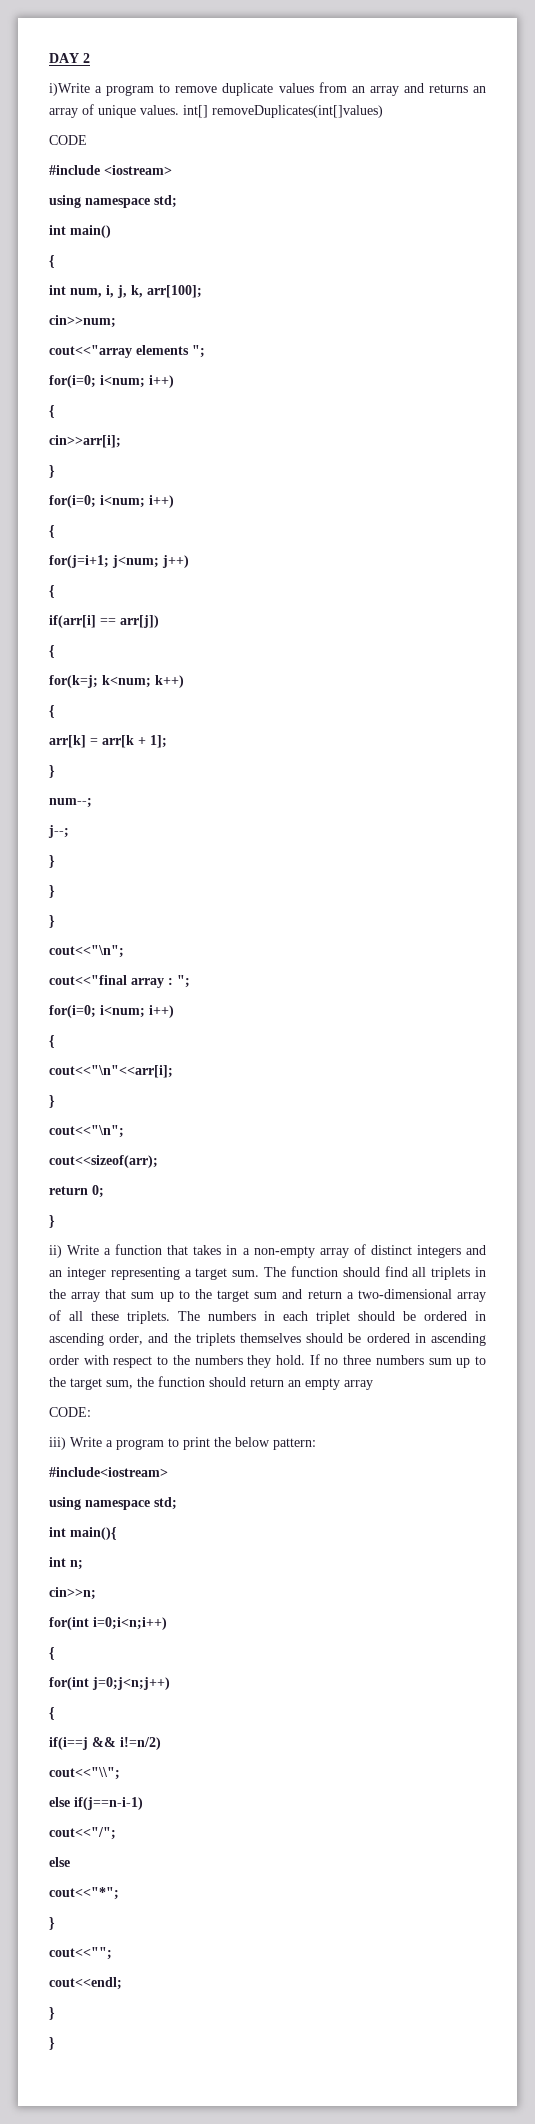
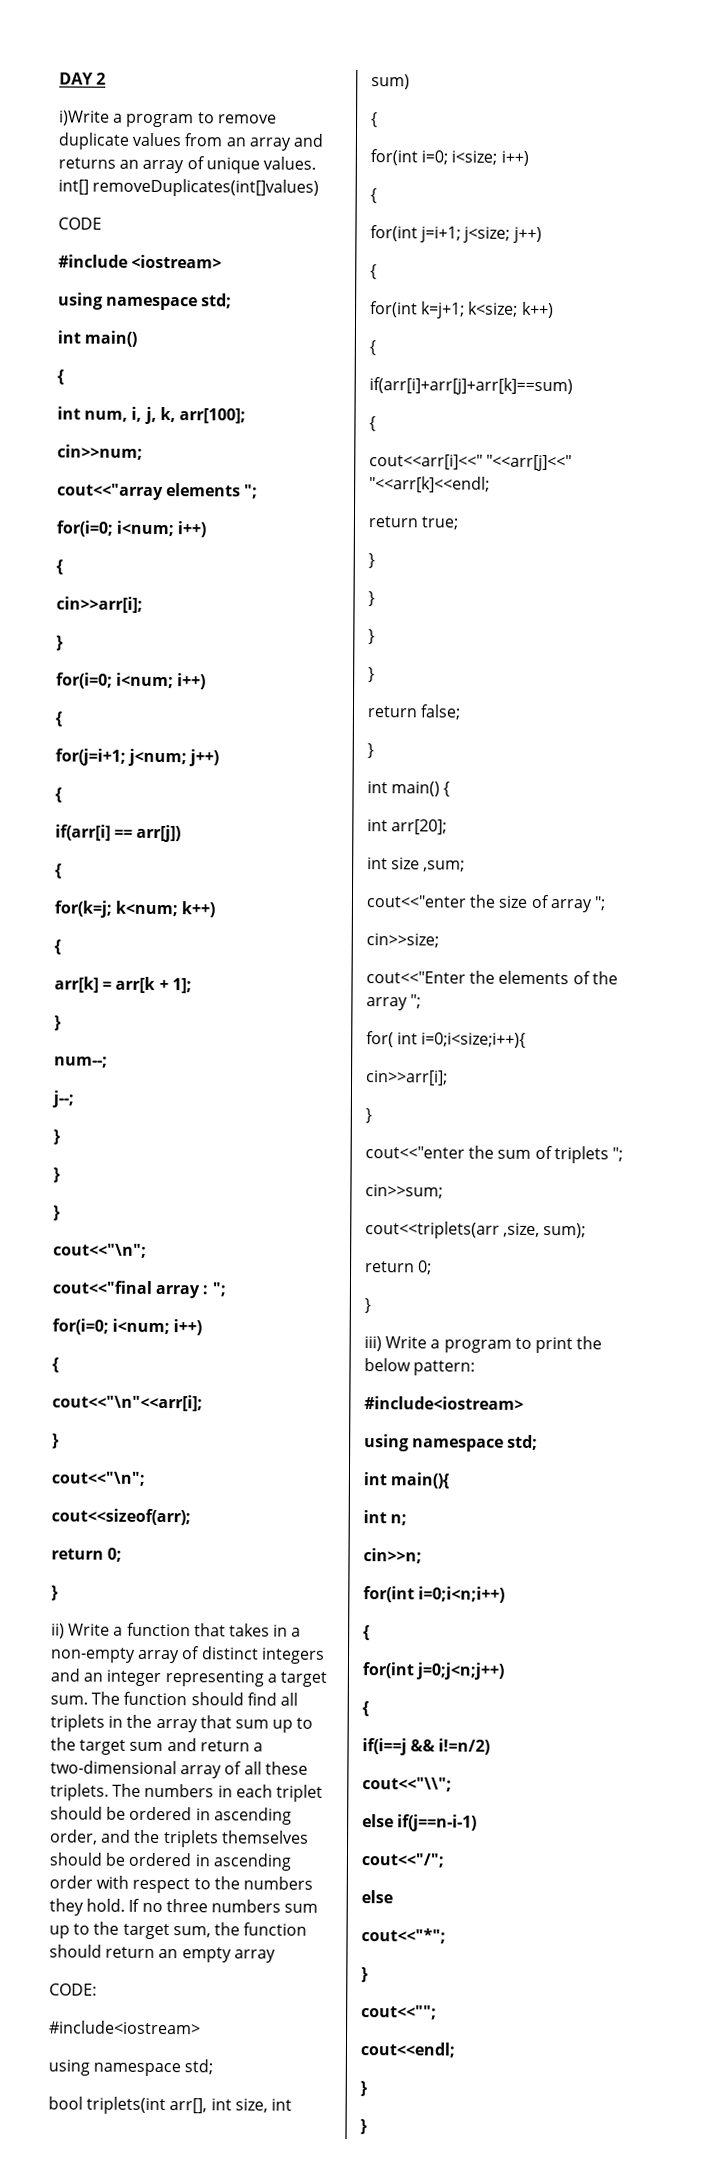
(91, 1412) none -> [49,2020,201,2035] [48,2059,214,2077] [48,2096,292,2115] [371,74,410,90] [371,112,378,128] [370,149,529,166] [370,188,377,204] [370,225,542,243] [370,264,377,280] [370,301,554,319] [369,340,376,356] [369,377,573,396] [369,416,376,432] [369,454,573,472] [369,476,490,493] [368,516,459,530] [368,553,375,569] [368,591,375,607] [368,629,375,645] [368,667,375,683] [367,704,462,720] [367,743,374,759] [367,781,451,797] [367,819,448,835] [367,857,466,872] [366,894,606,913] [366,933,439,948] [366,970,618,985] [366,994,422,1011] [366,1031,527,1048] [366,1070,448,1086] [365,1108,372,1124] [365,1145,623,1164] [365,1184,443,1199] [365,1221,587,1239] [365,1260,433,1275] [364,1298,371,1314] // #include<iostream> // using namespace std; // bool triplets(int arr[], int size, int sum) // { // for(int i=0; i<size; i++) // { // for(int j=i+1; j<size; j++) // { // for(int k=j+1; k<size; k++) // { // if(arr[i]+arr[j]+arr[k]==sum) // { // cout<<arr[i]<<" "<<arr[j]<<" "<<arr[k]<<endl; // return true; // } // } // } // } // return false; // } // int main() { // int arr[20]; // int size ,sum; // cout<<"enter the size of array "; // cin>>size; // cout<<"Enter the elements of the array "; // for( int i=0;i<size;i++){ // cin>>arr[i]; // } // cout<<"enter the sum of triplets "; // cin>>sum; // cout<<triplets(arr ,size, sum); // return 0; // }

